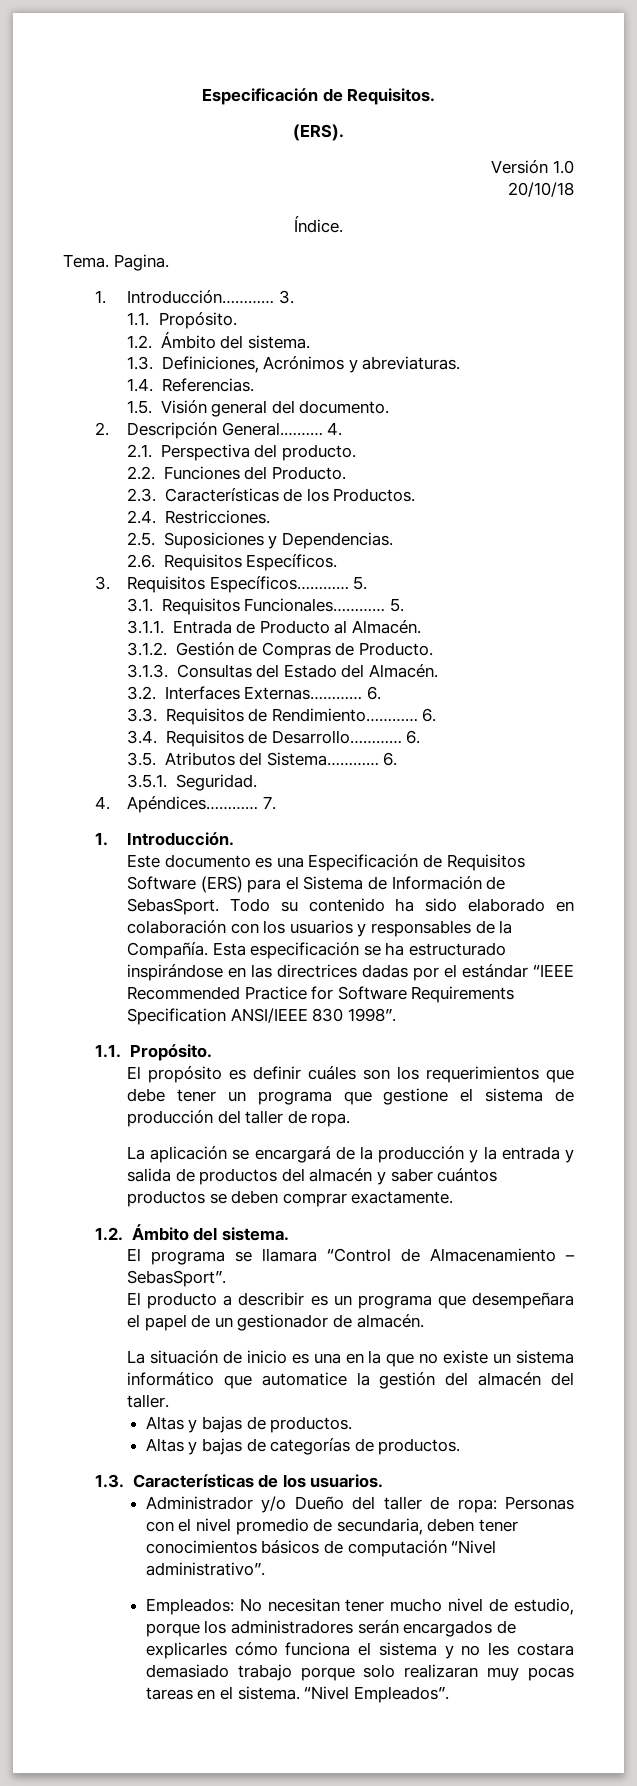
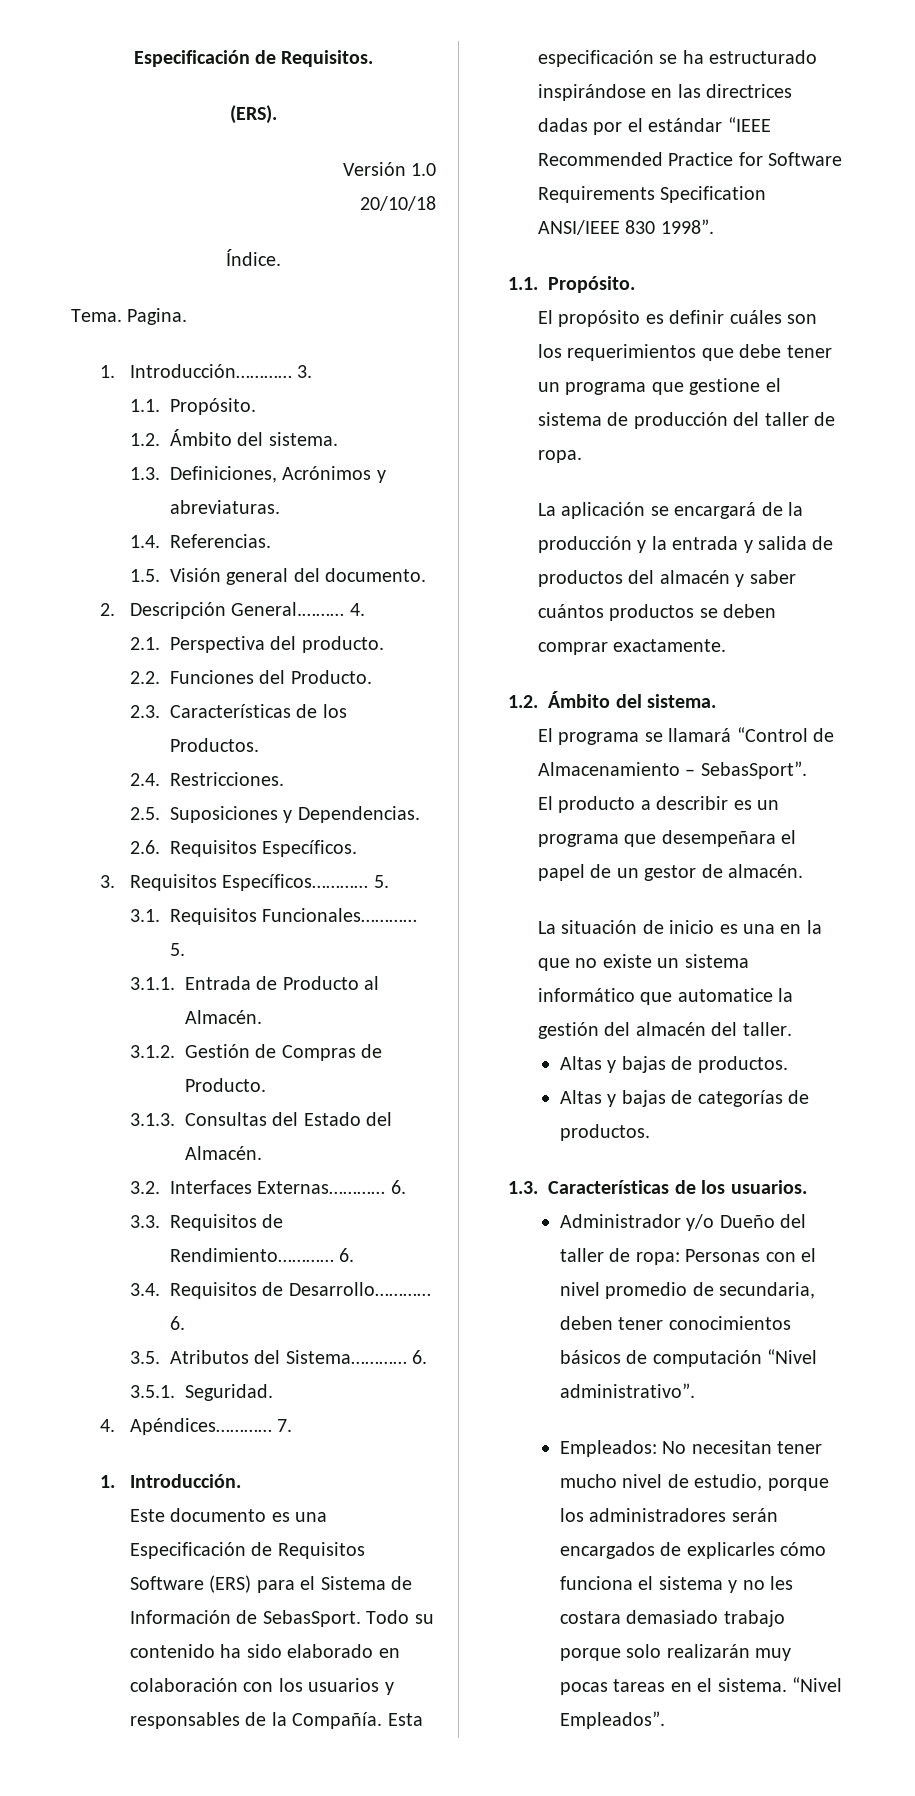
[262,1248,318,1262] llamara -> [668,728,732,742] llamará
[237,1314,329,1331] gestionador -> [644,865,697,881] gestor
[404,1664,479,1678] realizaran -> [666,1644,750,1658] realizarán

